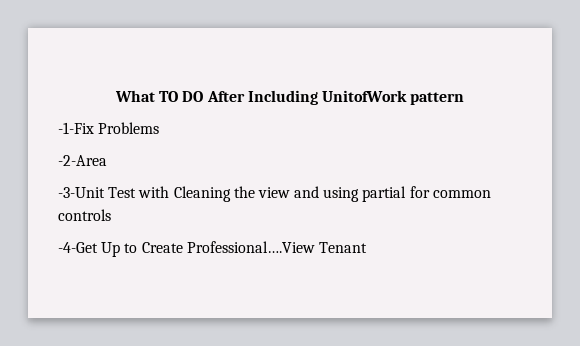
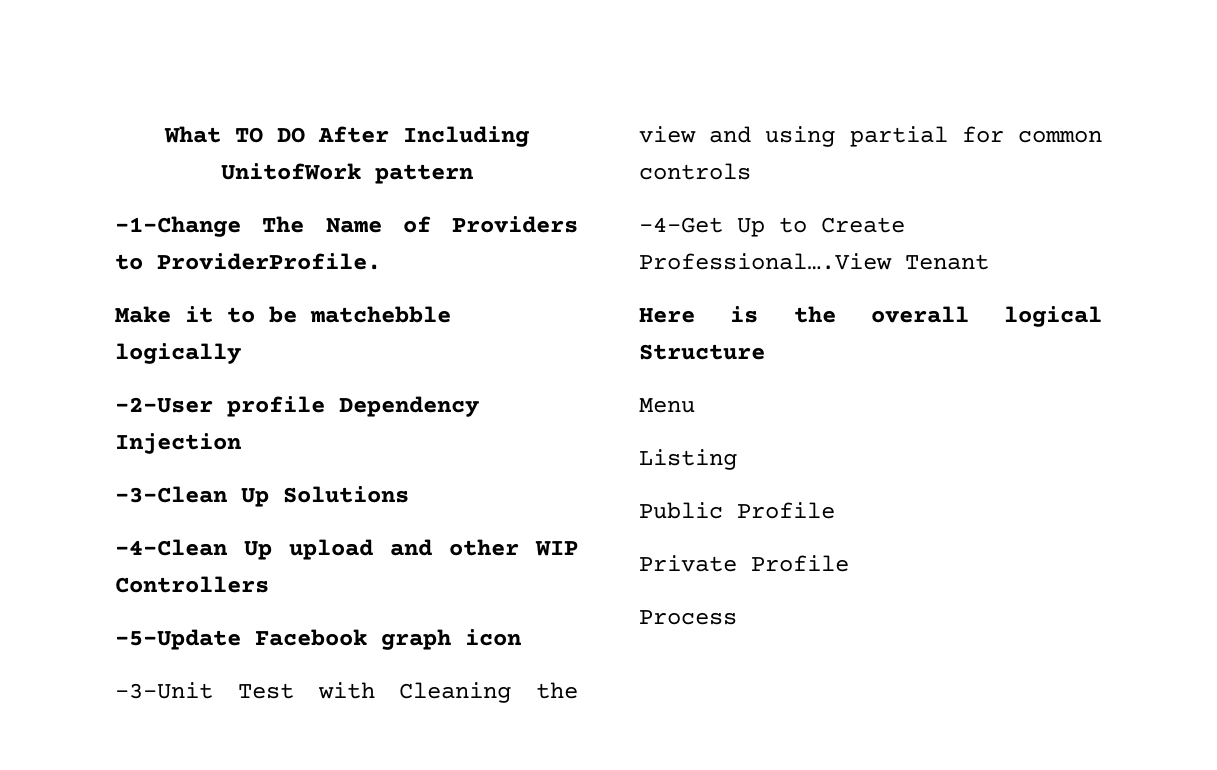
[58,122,160,134] [58,155,107,166] -1-Fix Problems // -2-Area -> [115,216,578,237] [115,253,381,270] [115,306,451,323] [115,343,241,364] [115,396,479,417] [115,433,242,454] [115,486,409,507] [115,539,578,560] [115,576,269,593] [115,629,522,650] -1-Change The Name of Providers to ProviderProfile. // Make it to be matchebble logically // -2-User profile Dependency Injection // -3-Clean Up Solutions // -4-Clean Up upload and other WIP Controllers // -5-Update Facebook graph icon
(367, 247) none -> [639,306,1102,327] [639,344,765,360] [639,398,695,413] [639,449,737,470] [639,502,835,519] [639,555,849,572] [639,610,737,625] // Here is the overall logical Structure // Menu // Listing // Public Profile // Private Profile // Process

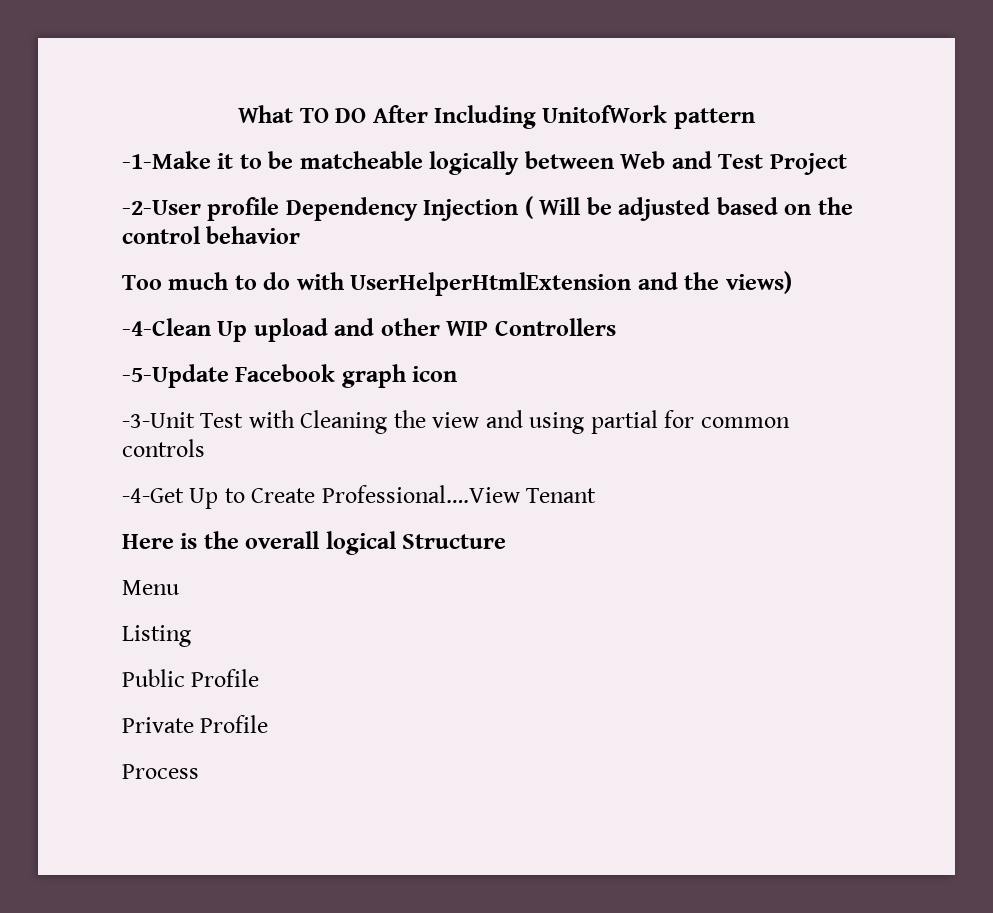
[115,216,578,237] [115,253,381,270] [115,306,171,323] -1-Change The Name of Providers to ProviderProfile. // Make -> [122,151,211,169] -1-Make
[310,306,451,323] matchebble -> [299,151,423,169] matcheable
(241, 353) none -> [524,151,847,175] between Web and Test Project
[115,486,409,507] // -3-Clean Up Solutions -> [524,196,853,221] [122,226,301,244] [122,271,792,296] ( Will be adjusted based on the control behavior // Too much to do with UserHelperHtmlExtension and the views)

